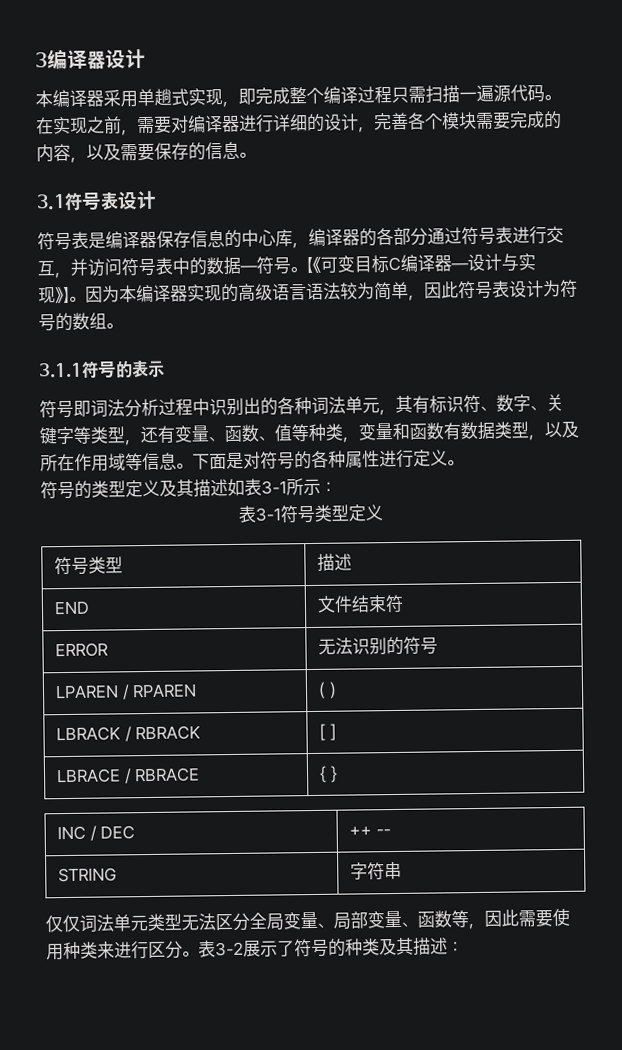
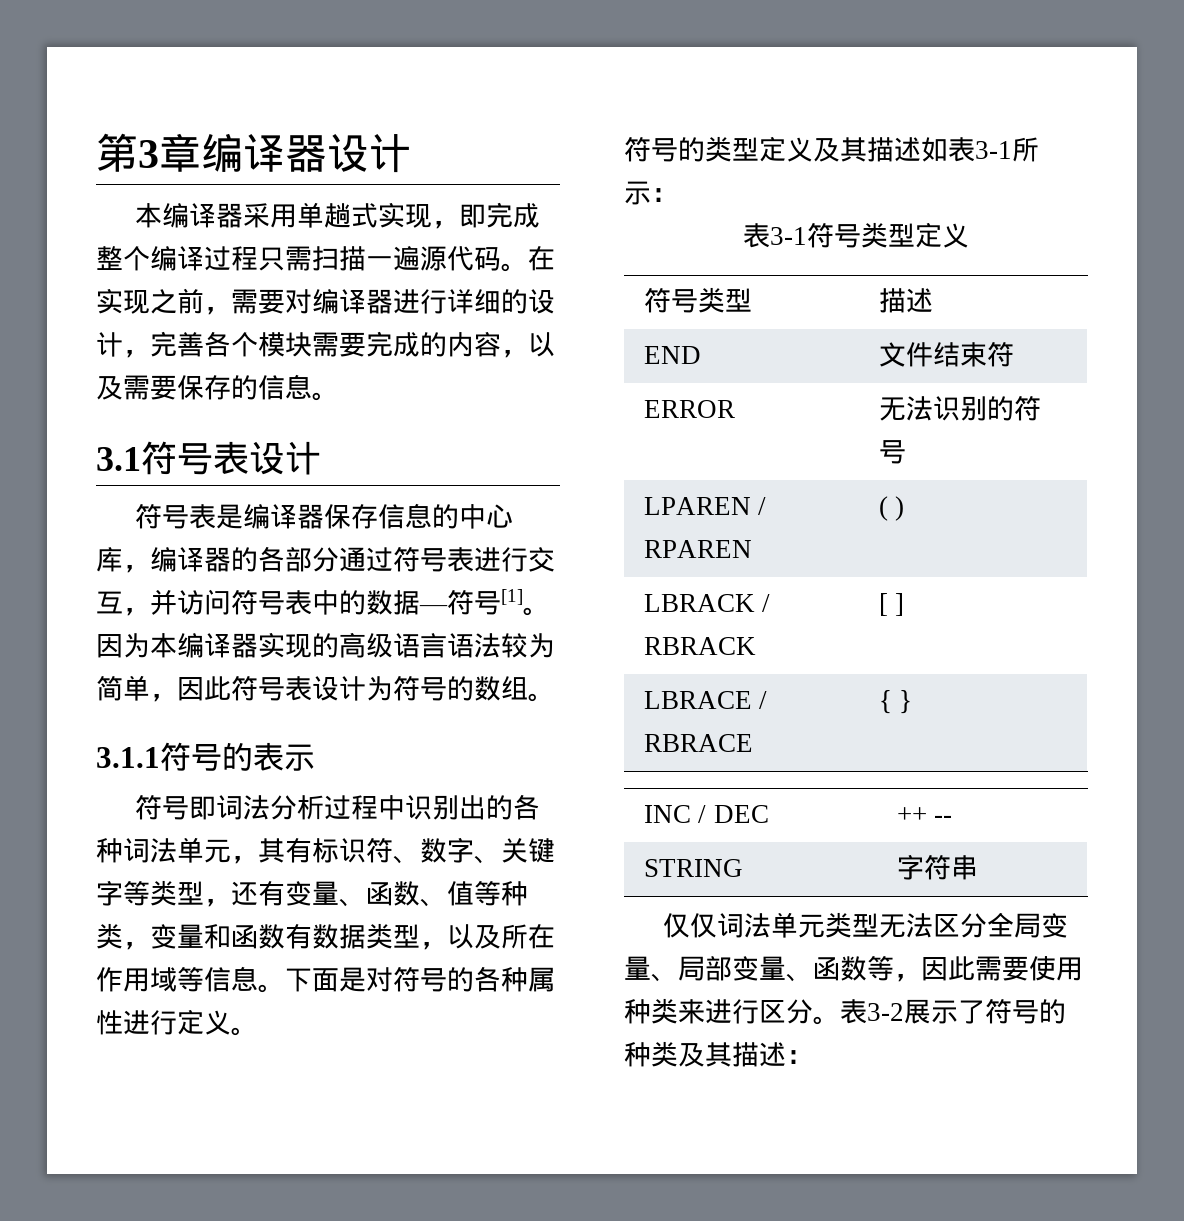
[35,52,48,68] 3 -> [96,133,201,172] 第3章
[290,253,536,274] [38,286,70,304] 。【《可变目标C编译器—设计与实现》】 -> [501,589,523,605] [1]

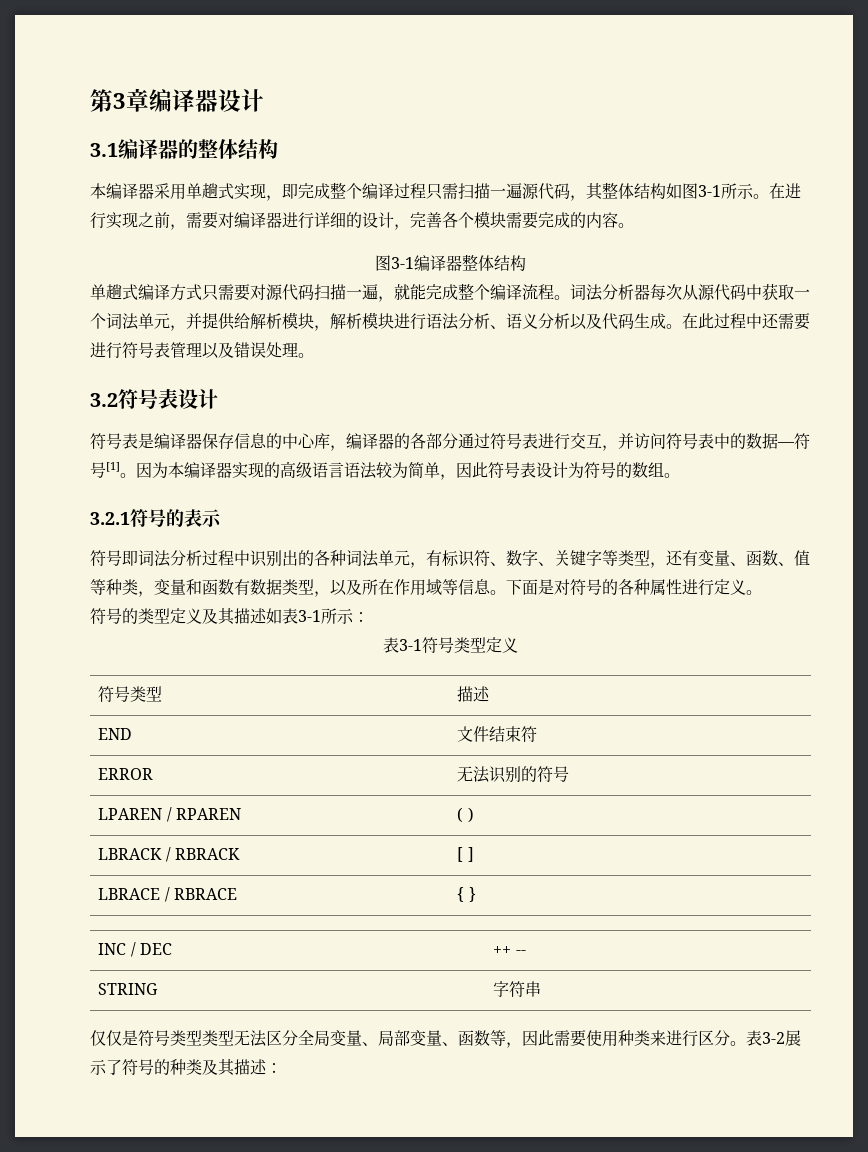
(411, 153) none -> [90,139,278,159] // 3.1编译器的整体结构
[501,246,555,272] 。在 -> [570,182,801,201] [90,212,106,229] ，其整体结构如图3-1所示。在进行
[501,332,555,358] [96,374,339,401] [96,447,141,471] ，以及需要保存的信息。 // 3.1 -> [618,223,634,228] [375,254,526,271] [90,283,810,302] [90,312,810,331] [90,342,314,359] [90,393,118,407] 。 // 图3-1编译器整体结构 // 单趟式编译方式只需要对源代码扫描一遍，就能完成整个编译流程。词法分析器每次从源代码中获取一个词法单元，并提供给解析模块，解析模块进行语法分析、语义分析以及代码生成。在此过程中还需要进行符号表管理以及错误处理。 // 3.2
[96,747,160,768] 3.1.1 -> [90,512,130,525] 3.2.1
[258,838,285,863] 其 -> (426, 565) none
[717,912,826,938] 词法单元 -> [122,1030,202,1046] 是符号类型

